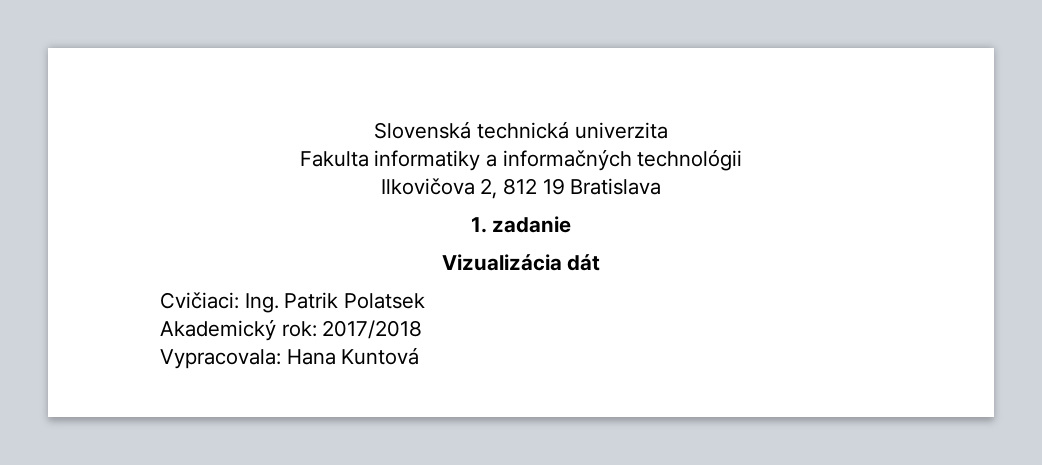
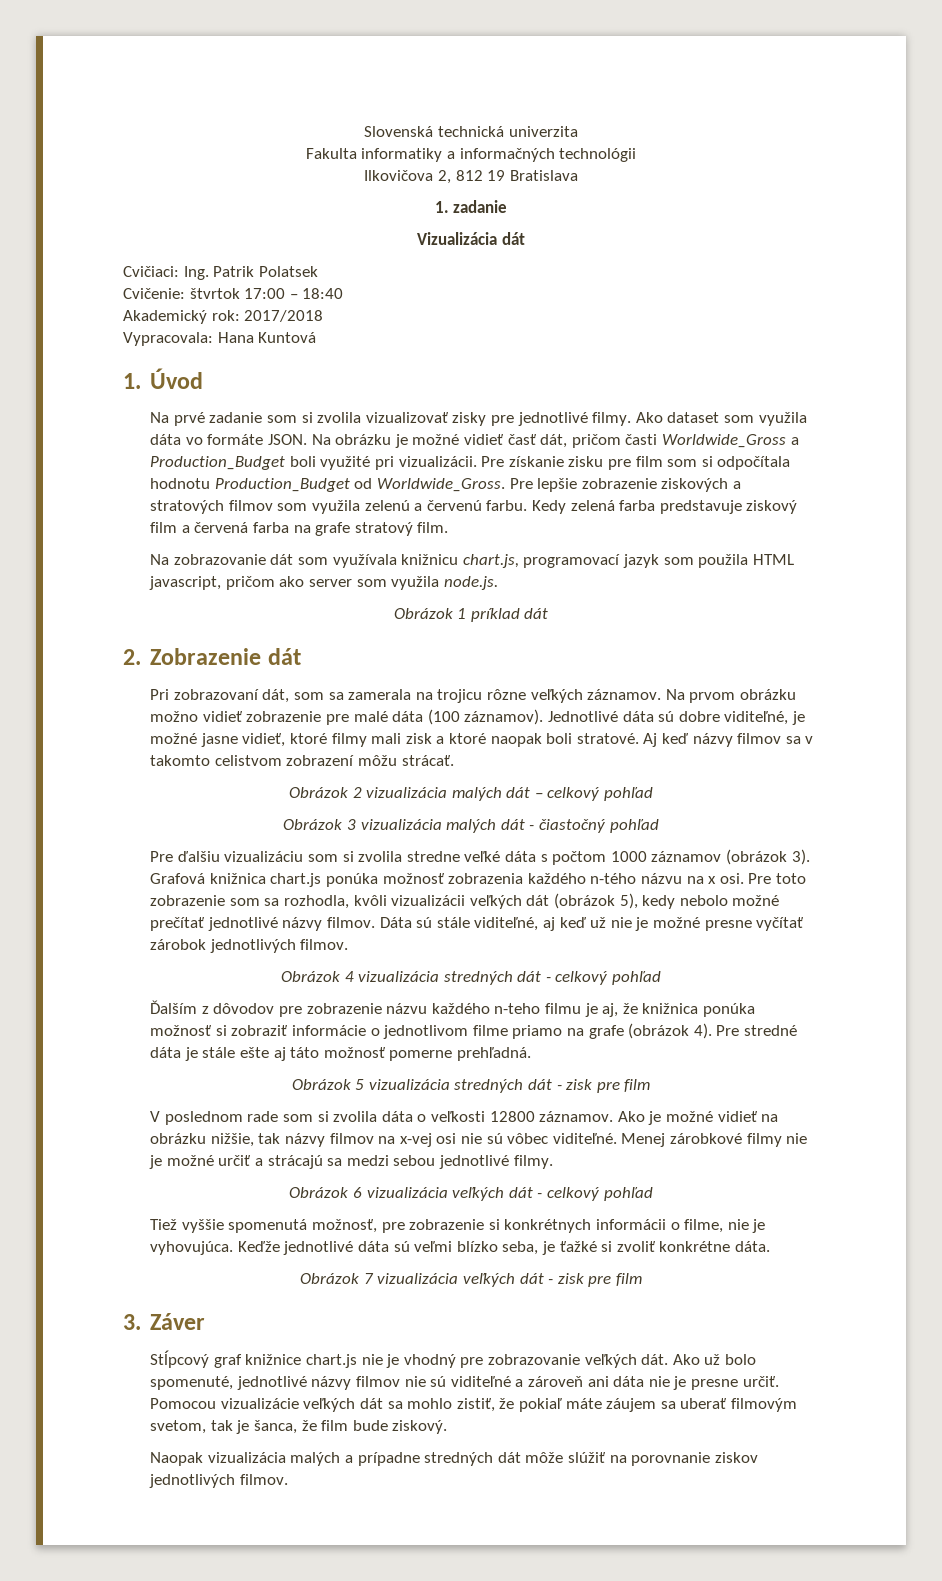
(426, 301) none -> [123,288,344,299] // Cvičenie: štvrtok 17:00 – 18:40
(420, 356) none -> [123,368,204,389] [150,412,807,426] [150,434,799,448] [150,456,791,470] [150,478,741,492] [150,500,798,514] [150,522,449,536] [150,554,794,568] [149,576,498,590] [393,608,549,622] [123,648,301,665] [150,689,796,703] [150,709,805,725] [150,733,814,747] [150,755,454,766] [288,787,654,801] [283,819,659,833] [150,849,810,865] [150,873,806,887] [150,893,780,909] [150,917,804,931] [150,939,349,953] [280,971,662,985] [150,1000,755,1017] [150,1023,797,1039] [150,1047,531,1061] [291,1079,651,1093] [150,1111,779,1125] [150,1133,808,1147] [149,1155,553,1169] [289,1187,653,1201] [150,1219,766,1233] [150,1241,770,1255] [300,1273,642,1287] [123,1313,206,1330] [150,1350,756,1368] [150,1376,779,1390] [150,1398,797,1412] [150,1420,448,1434] [150,1452,758,1466] [149,1474,288,1488] // 1. Úvod // Na prvé zadanie som si zvolila vizualizovať zisky pre jednotlivé filmy. Ako dataset som využila dáta vo formáte JSON. Na obrázku je možné vidieť časť dát, pričom časti Worldwide_Gross a Production_Budget boli využité pri vizualizácii. Pre získanie zisku pre film som si odpočítala hodnotu Production_Budget od Worldwide_Gross. Pre lepšie zobrazenie ziskových a stratových filmov som využila zelenú a červenú farbu. Kedy zelená farba predstavuje ziskový film a červená farba na grafe stratový film. // Na zobrazovanie dát som využívala knižnicu chart.js, programovací jazyk som použila HTML javascript, pričom ako server som využila node.js. // Obrázok 1 príklad dát // 2. Zobrazenie dát // Pri zobrazovaní dát, som sa zamerala na trojicu rôzne veľkých záznamov. Na prvom obrázku možno vidieť zobrazenie pre malé dáta (100 záznamov). Jednotlivé dáta sú dobre viditeľné, je možné jasne vidieť, ktoré filmy mali zisk a ktoré naopak boli stratové. Aj keď názvy filmov sa v takomto celistvom zobrazení môžu strácať. // Obrázok 2 vizualizácia malých dát – celkový pohľad // Obrázok 3 vizualizácia malých dát - čiastočný pohľad // Pre ďalšiu vizualizáciu som si zvolila stredne veľké dáta s počtom 1000 záznamov (obrázok 3). Grafová knižnica chart.js ponúka možnosť zobrazenia každého n-tého názvu na x osi. Pre toto zobrazenie som sa rozhodla, kvôli vizualizácii veľkých dát (obrázok 5), kedy nebolo možné prečítať jednotlivé názvy filmov. Dáta sú stále viditeľné, aj keď už nie je možné presne vyčítať zárobok jednotlivých filmov. // Obrázok 4 vizualizácia stredných dát - celkový pohľad // Ďalším z dôvodov pre zobrazenie názvu každého n-teho filmu je aj, že knižnica ponúka možnosť si zobraziť informácie o jednotlivom filme priamo na grafe (obrázok 4). Pre stredné dáta je stále ešte aj táto možnosť pomerne prehľadná. // Obrázok 5 vizualizácia stredných dát - zisk pre film // V poslednom rade som si zvolila dáta o veľkosti 12800 záznamov. Ako je možné vidieť na obrázku nižšie, tak názvy filmov na x-vej osi nie sú vôbec viditeľné. Menej zárobkové filmy nie je možné určiť a strácajú sa medzi sebou jednotlivé filmy. // Obrázok 6 vizualizácia veľkých dát - celkový pohľad // Tiež vyššie spomenutá možnosť, pre zobrazenie si konkrétnych informácii o filme, nie je vyhovujúca. Keďže jednotlivé dáta sú veľmi blízko seba, je ťažké si zvoliť konkrétne dáta. // Obrázok 7 vizualizácia veľkých dát - zisk pre film // 3. Záver // Stĺpcový graf knižnice chart.js nie je vhodný pre zobrazovanie veľkých dát. Ako už bolo spomenuté, jednotlivé názvy filmov nie sú viditeľné a zároveň ani dáta nie je presne určiť. Pomocou vizualizácie veľkých dát sa mohlo zistiť, že pokiaľ máte záujem sa uberať filmovým svetom, tak je šanca, že film bude ziskový. // Naopak vizualizácia malých a prípadne stredných dát môže slúžiť na porovnanie ziskov jednotlivých filmov.

